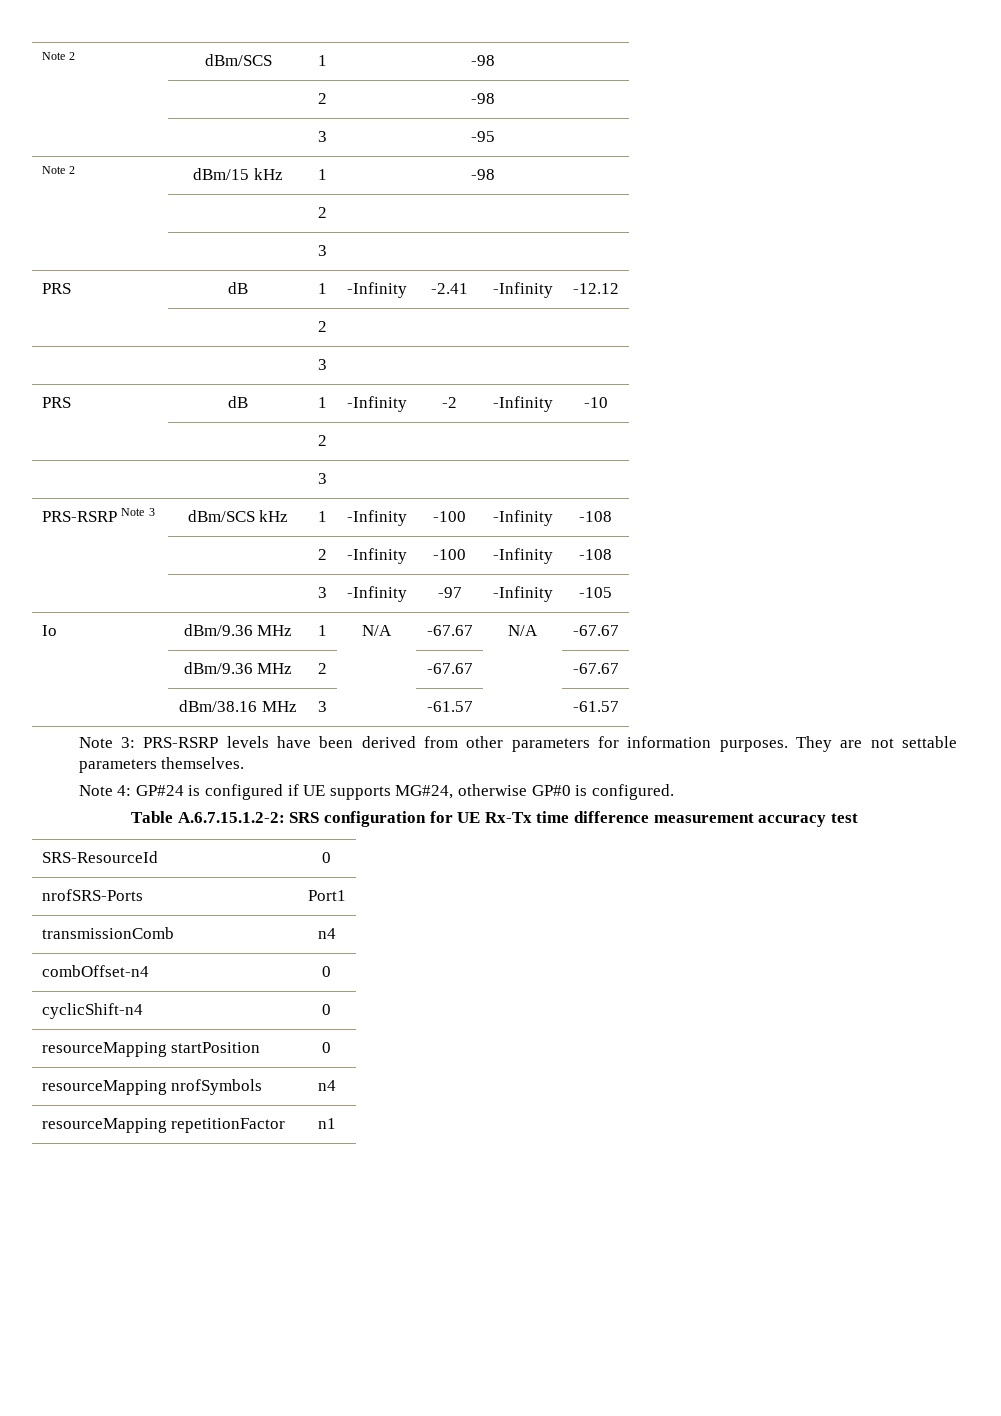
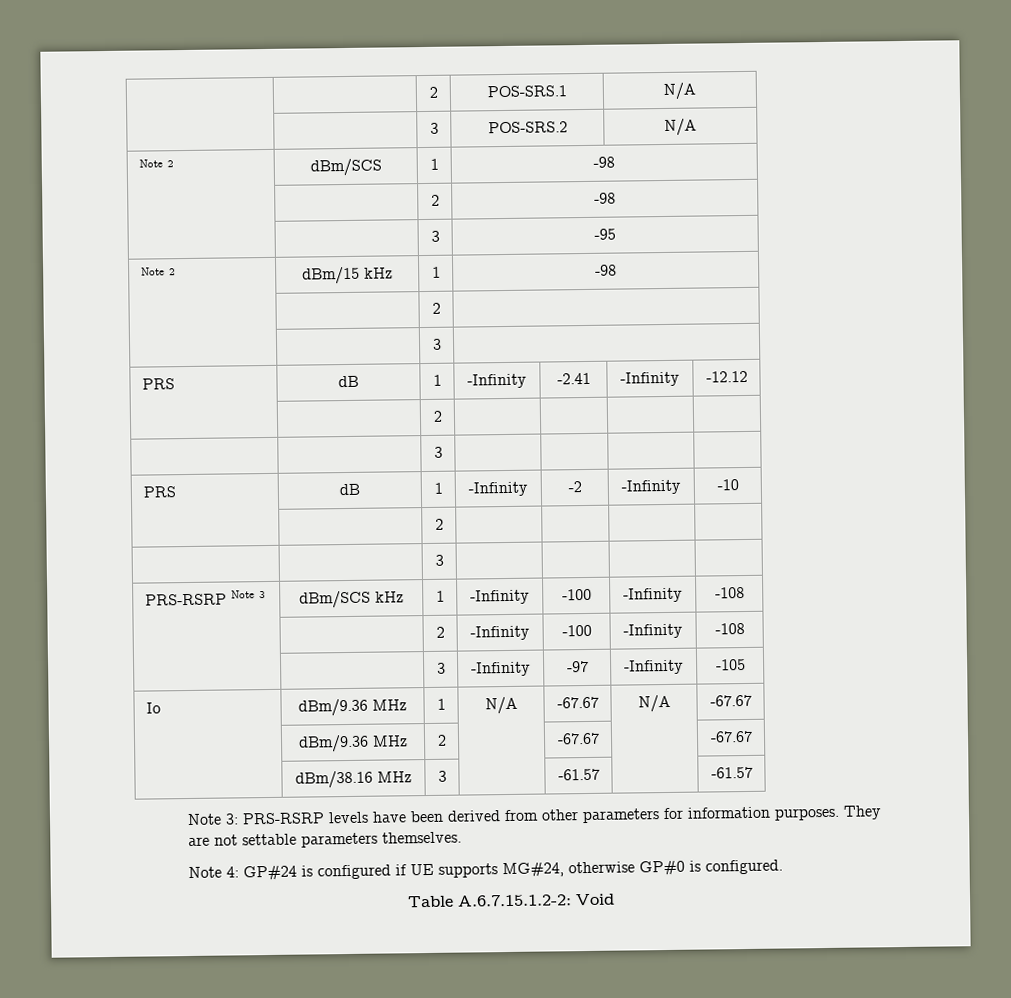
(41, 56) none -> [428,86,438,98] [486,85,567,98] [663,82,696,100] [429,122,439,134] [487,121,568,134] [664,118,697,136] | | 2 | POS-SRS.1 | N/A // | | 3 | POS-SRS.2 | N/A //
[289,811,858,827] [41,851,158,863] [322,852,331,863] [41,889,143,901] [307,890,346,901] [41,927,174,939] [317,928,336,939] [41,965,149,977] [322,966,331,977] [41,1003,143,1019] [322,1004,331,1015] [41,1042,261,1057] [322,1042,331,1053] [41,1079,263,1095] [317,1080,336,1091] [41,1118,286,1133] [317,1118,336,1129] SRS configuration for UE Rx-Tx time difference measurement accuracy test // SRS-ResourceId | 0 // nrofSRS-Ports | Port1 // transmissionComb | n4 // combOffset-n4 | 0 // cyclicShift-n4 | 0 // resourceMapping startPosition | 0 // resourceMapping nrofSymbols | n4 // resourceMapping repetitionFactor | n1 -> [574,893,615,906] Void

